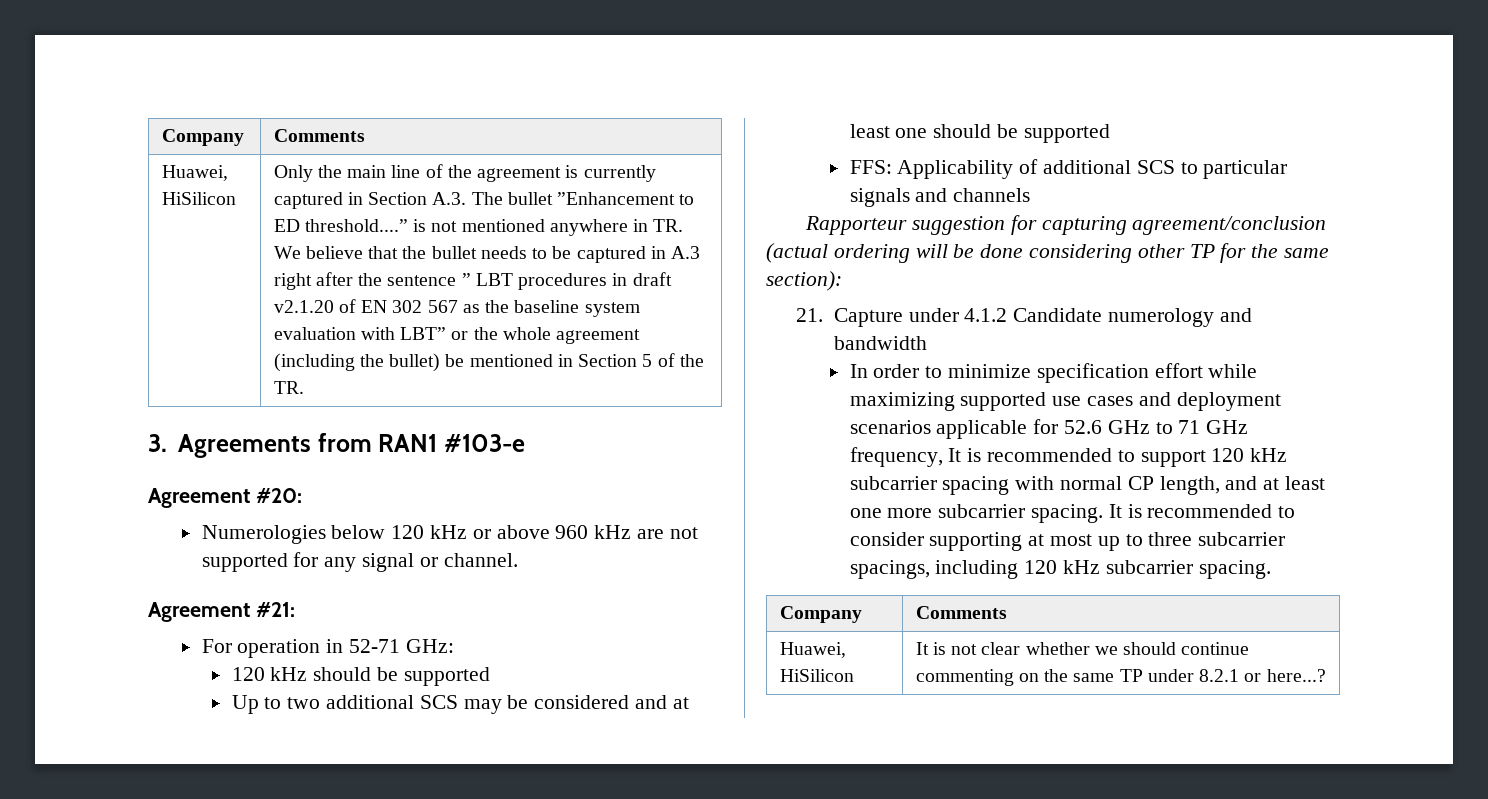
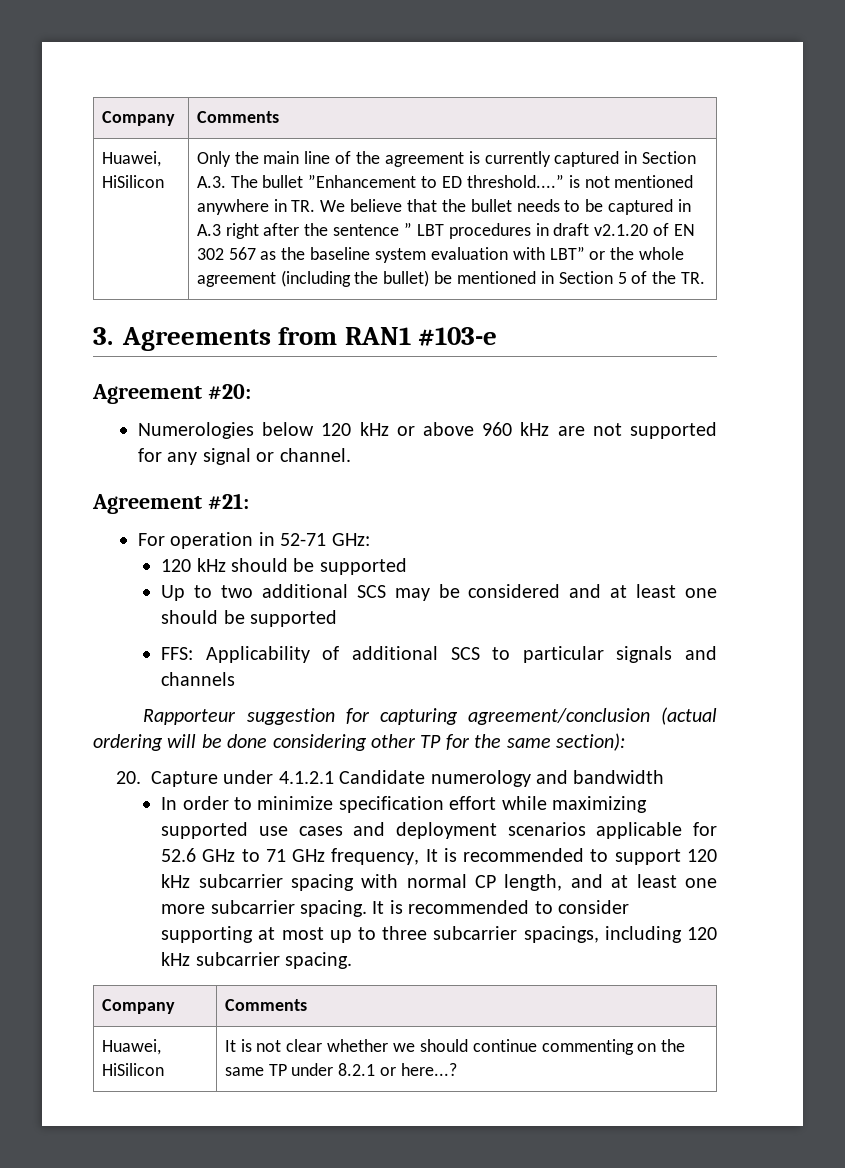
[795,308,823,322] 21. -> [116,771,142,784] 20.
[964,308,1008,322] 4.1.2 -> [278,771,334,784] 4.1.2.1

